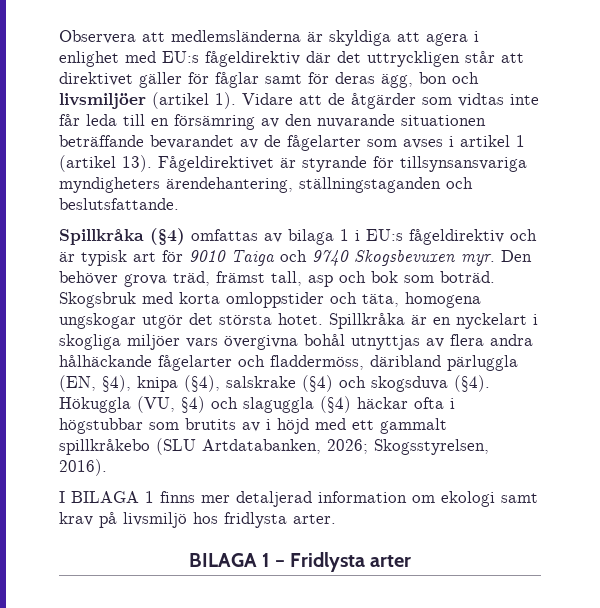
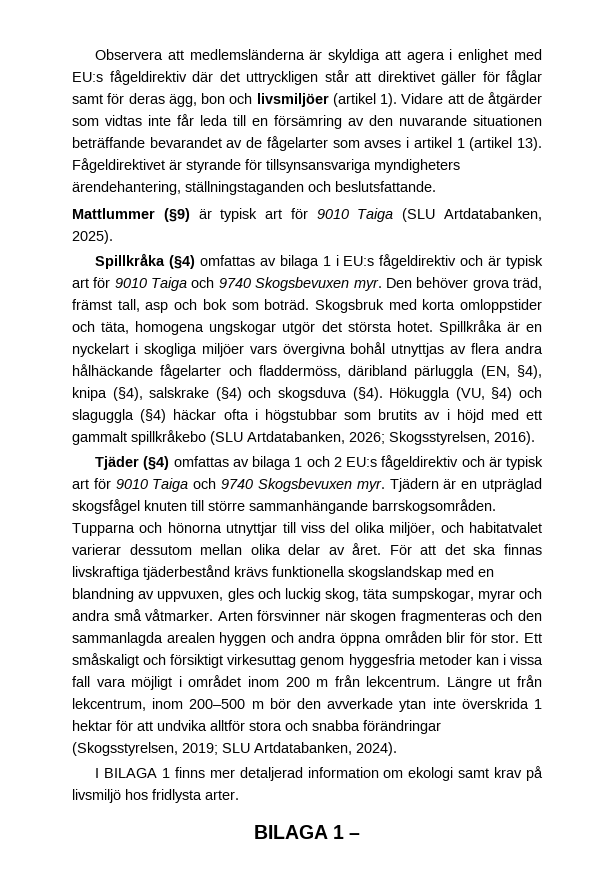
(179, 204) none -> [72,208,542,222] [72,230,113,244] // Mattlummer (§9) är typisk art för 9010 Taiga (SLU Artdatabanken, 2025).
(107, 467) none -> [95,455,544,470] [72,478,542,492] [72,499,496,514] [72,522,542,536] [72,543,543,555] [72,565,494,580] [72,588,542,602] [72,609,542,624] [72,631,543,646] [72,653,543,668] [72,675,542,690] [72,698,542,712] [72,720,441,734] [72,742,397,756] // Tjäder (§4) omfattas av bilaga 1 och 2 EU:s fågeldirektiv och är typisk art för 9010 Taiga och 9740 Skogsbevuxen myr. Tjädern är en utpräglad skogsfågel knuten till större sammanhängande barrskogsområden. Tupparna och hönorna utnyttjar till viss del olika miljöer, och habitatvalet varierar dessutom mellan olika delar av året. För att det ska finnas livskraftiga tjäderbestånd krävs funktionella skogslandskap med en blandning av uppvuxen, gles och luckig skog, täta sumpskogar, myrar och andra små våtmarker. Arten försvinner när skogen fragmenteras och den sammanlagda arealen hyggen och andra öppna områden blir för stor. Ett småskaligt och försiktigt virkesuttag genom hyggesfria metoder kan i vissa fall vara möjligt i området inom 200 m från lekcentrum. Längre ut från lekcentrum, inom 200–500 m bör den avverkade ytan inte överskrida 1 hektar för att undvika alltför stora och snabba förändringar (Skogsstyrelsen, 2019; SLU Artdatabanken, 2024).
[289,552,412,572] Fridlysta arter -> (361, 836) none

